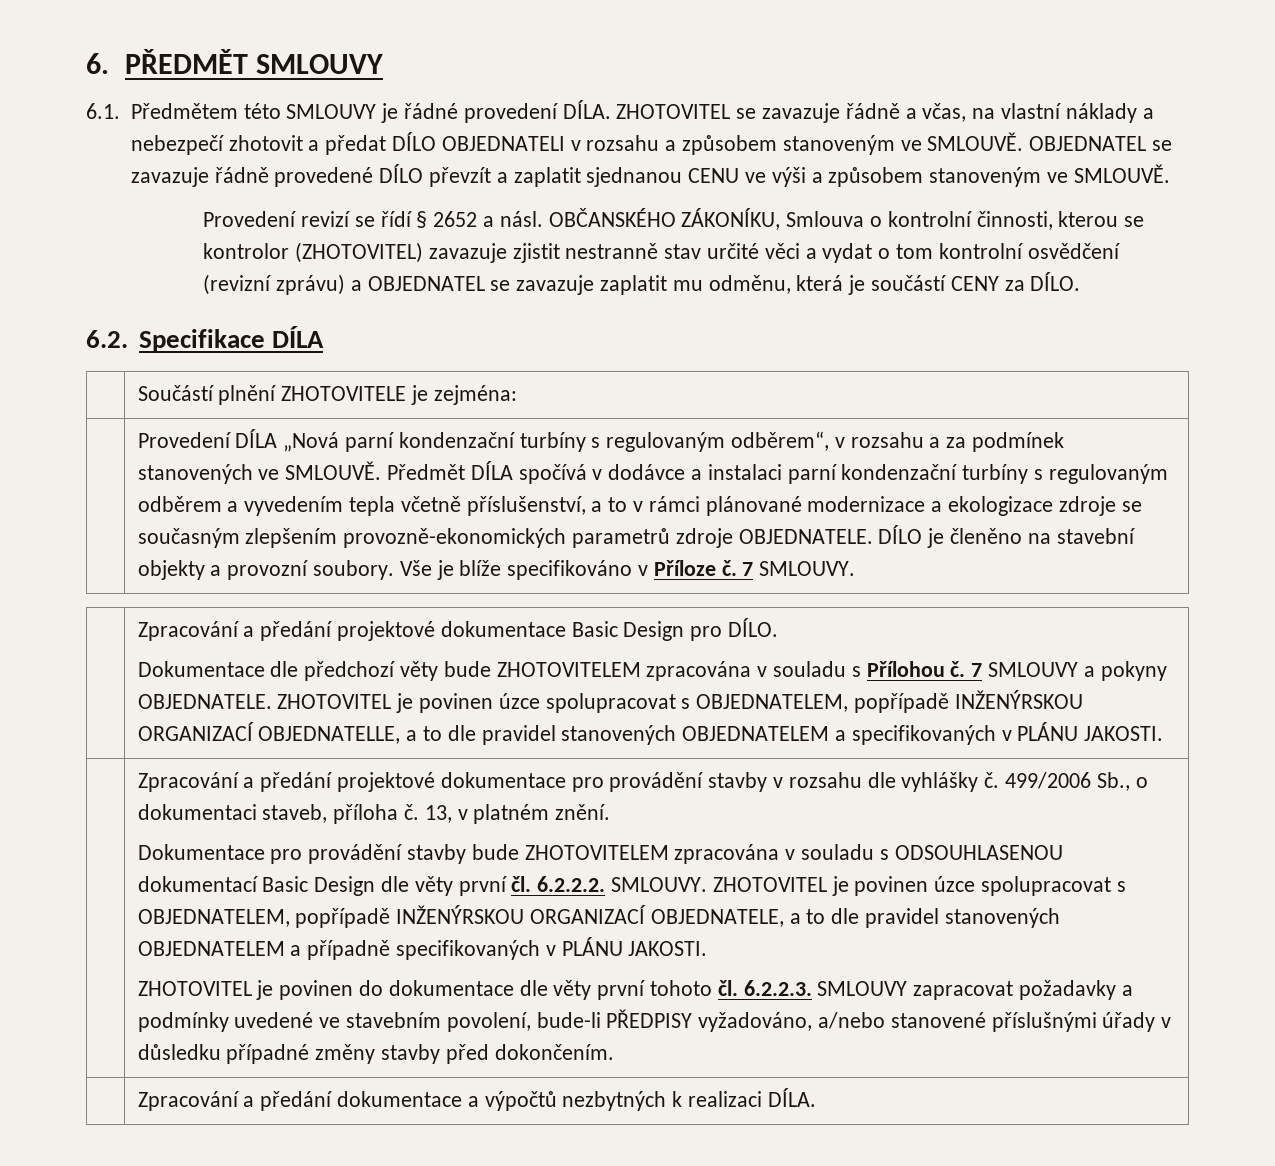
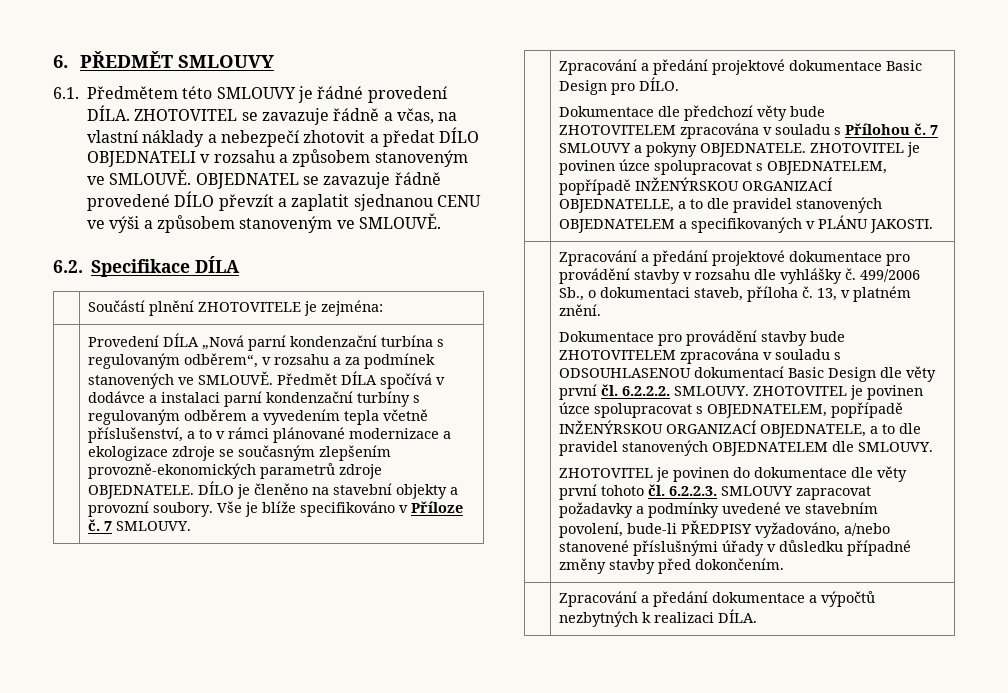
[203,208,1145,230] [203,242,1120,263] [203,272,1081,295] // Provedení revizí se řídí § 2652 a násl. OBČANSKÉHO ZÁKONÍKU, Smlouva o kontrolní činnosti, kterou se kontrolor (ZHOTOVITEL) zavazuje zjistit nestranně stav určité věci a vydat o tom kontrolní osvědčení (revizní zprávu) a OBJEDNATEL se zavazuje zaplatit mu odměnu, která je součástí CENY za DÍLO. -> (441, 221) none
[519,432,586,452] turbíny -> [381,335,434,347] turbína
[290,937,708,960] a případně specifikovaných v PLÁNU JAKOSTI. -> [832,441,934,452] dle SMLOUVY.

